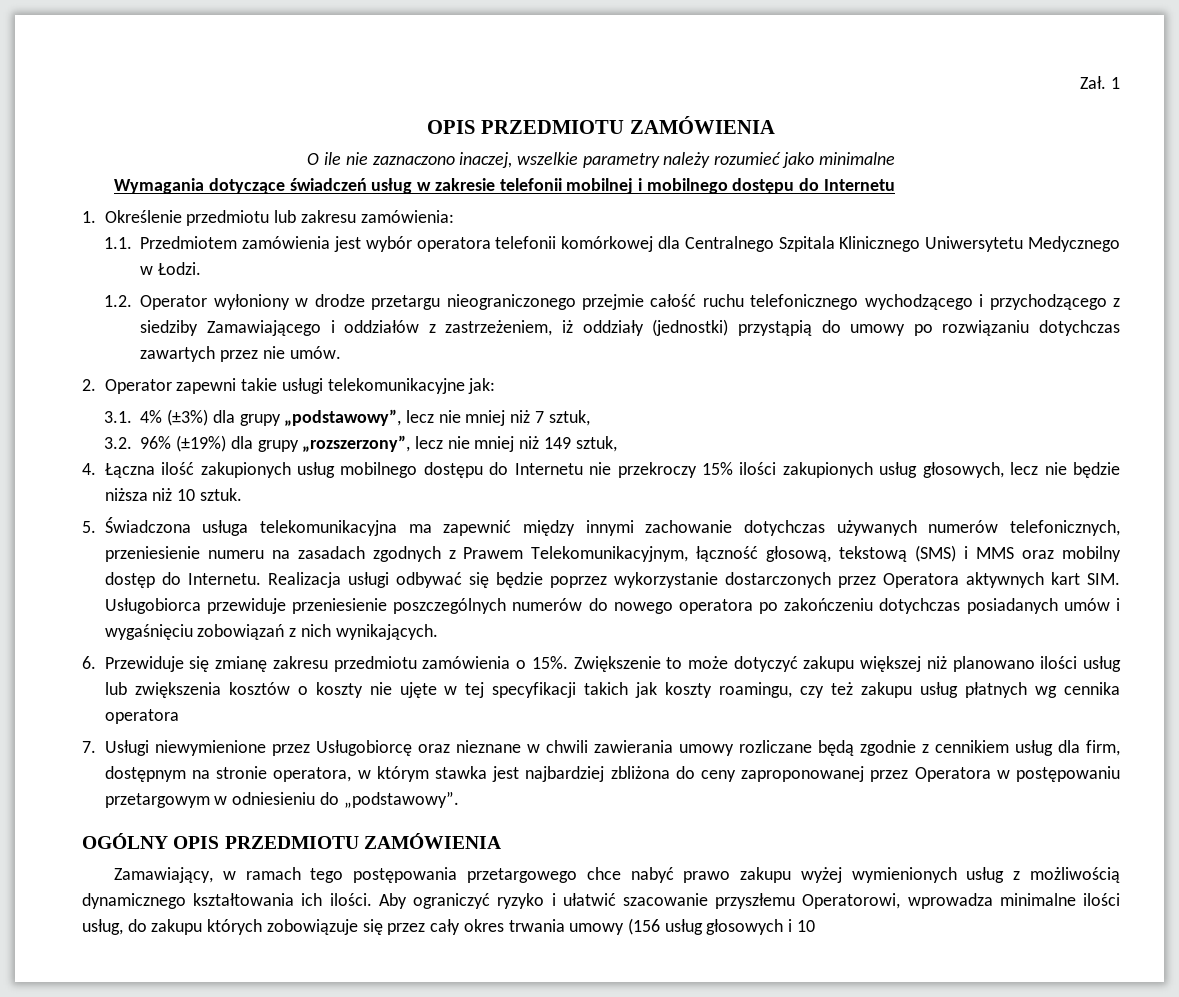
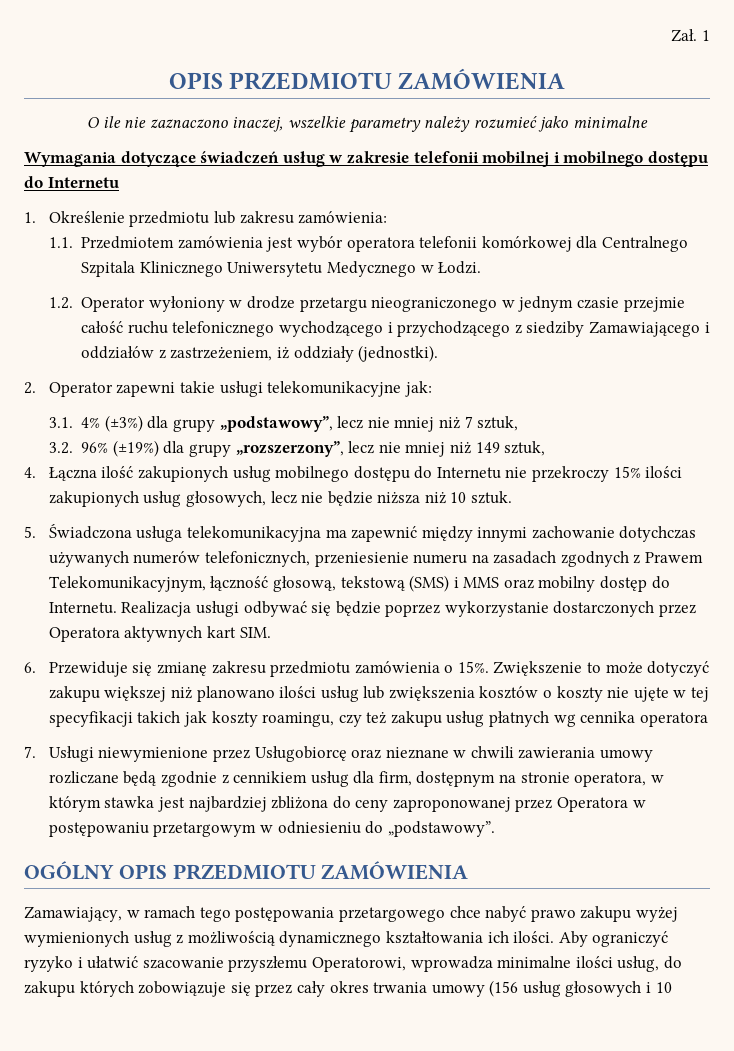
(576, 302) none -> [501,296,619,312] w jednym czasie
[652,319,1121,336] [140,346,341,362] (jednostki) przystąpią do umowy po rozwiązaniu dotychczas zawartych przez nie umów. -> [358,345,439,362] (jednostki).
[104,598,1120,614] [104,624,438,640] Usługobiorca przewiduje przeniesienie poszczególnych numerów do nowego operatora po zakończeniu dotychczas posiadanych umów i wygaśnięciu zobowiązań z nich wynikających. -> (271, 632) none

